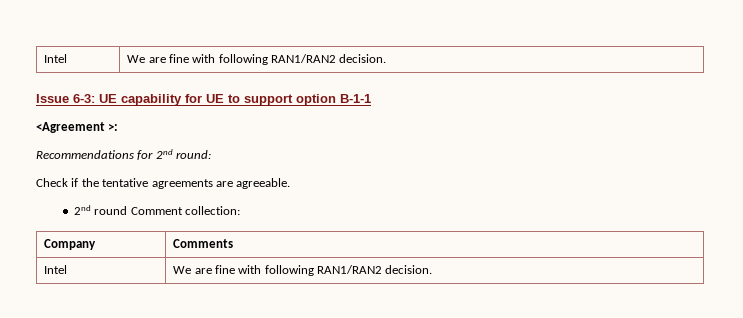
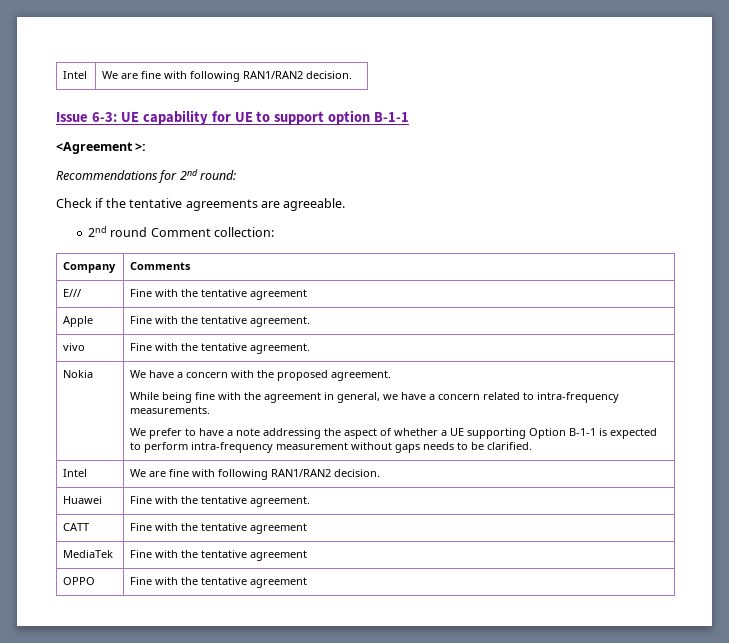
[44,265,68,274] [173,265,433,276] // Intel | We are fine with following RAN1/RAN2 decision. -> [63,289,82,297] [130,289,308,300] [63,316,94,327] [130,316,311,327] [63,343,86,351] [130,343,311,354] [63,370,94,378] [130,370,392,381] [130,392,620,403] [130,406,211,414] [130,428,658,439] [130,442,533,453] [63,469,88,477] [130,469,381,480] [63,496,103,504] [130,496,311,507] [63,523,90,531] [130,523,308,534] [63,550,114,558] [130,550,308,561] [63,577,96,585] [130,577,308,588] // E/// | Fine with the tentative agreement // Apple | Fine with the tentative agreement. // vivo | Fine with the tentative agreement. // Nokia | We have a concern with the proposed agreement. // While being fine with the agreement in general, we have a concern related to intra-frequency measurements. // We prefer to have a note addressing the aspect of whether a UE supporting Option B-1-1 is expected to perform intra-frequency measurement without gaps needs to be clarified. // Intel | We are fine with following RAN1/RAN2 decision. // Huawei | Fine with the tentative agreement. // CATT | Fine with the tentative agreement // MediaTek | Fine with the tentative agreement // OPPO | Fine with the tentative agreement

